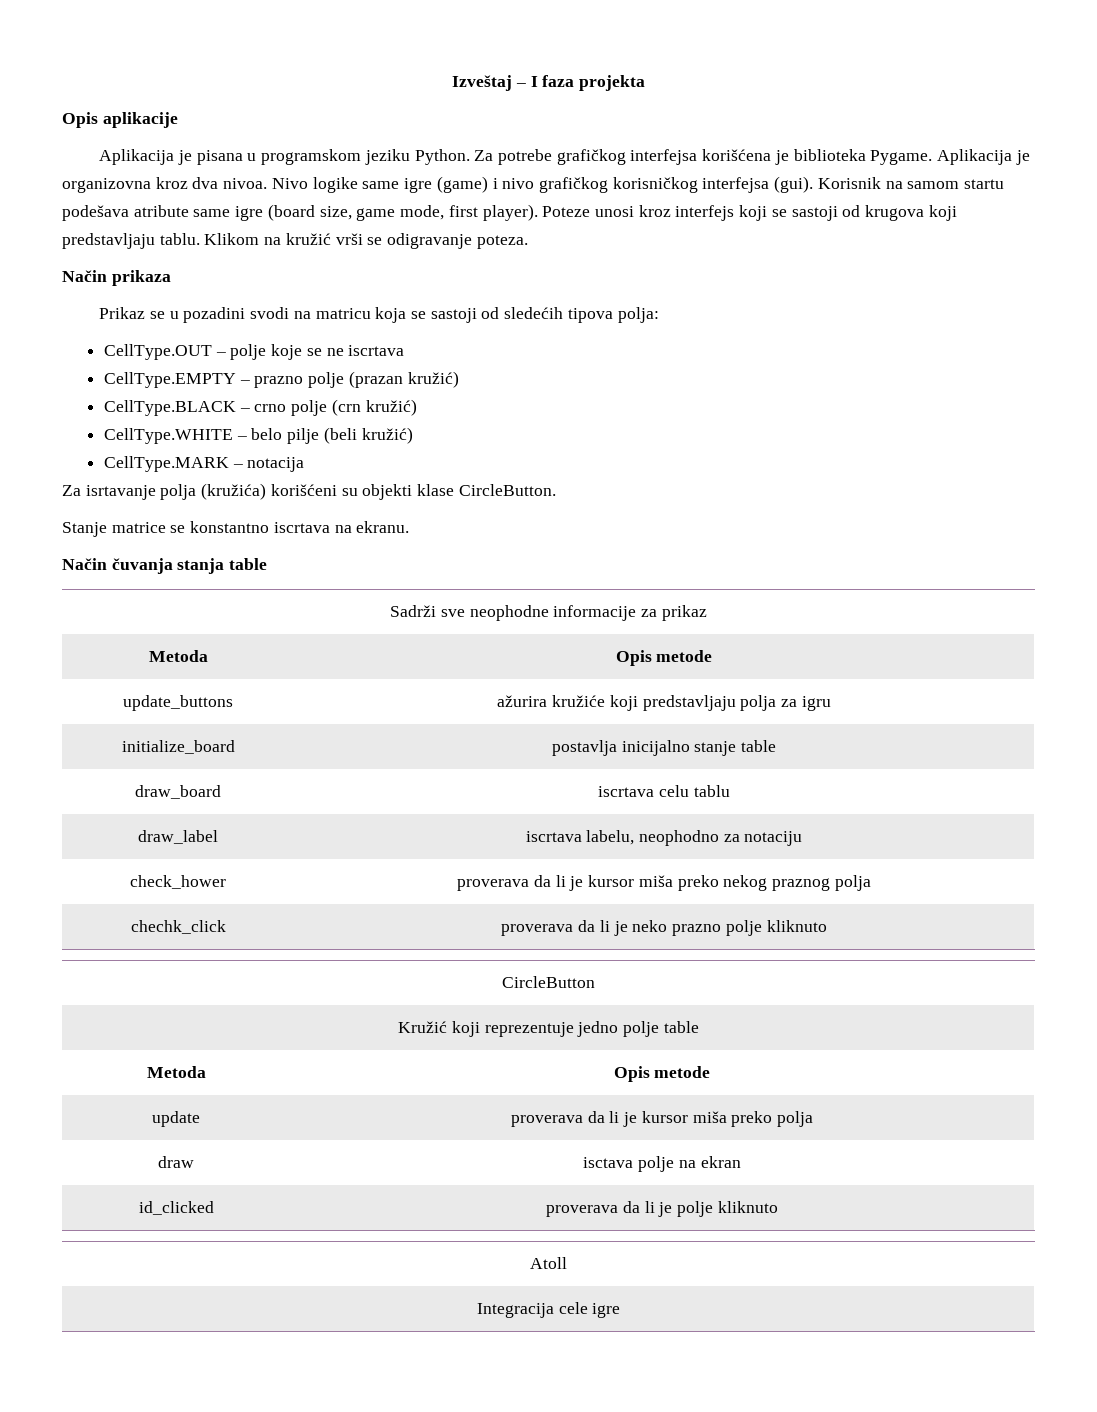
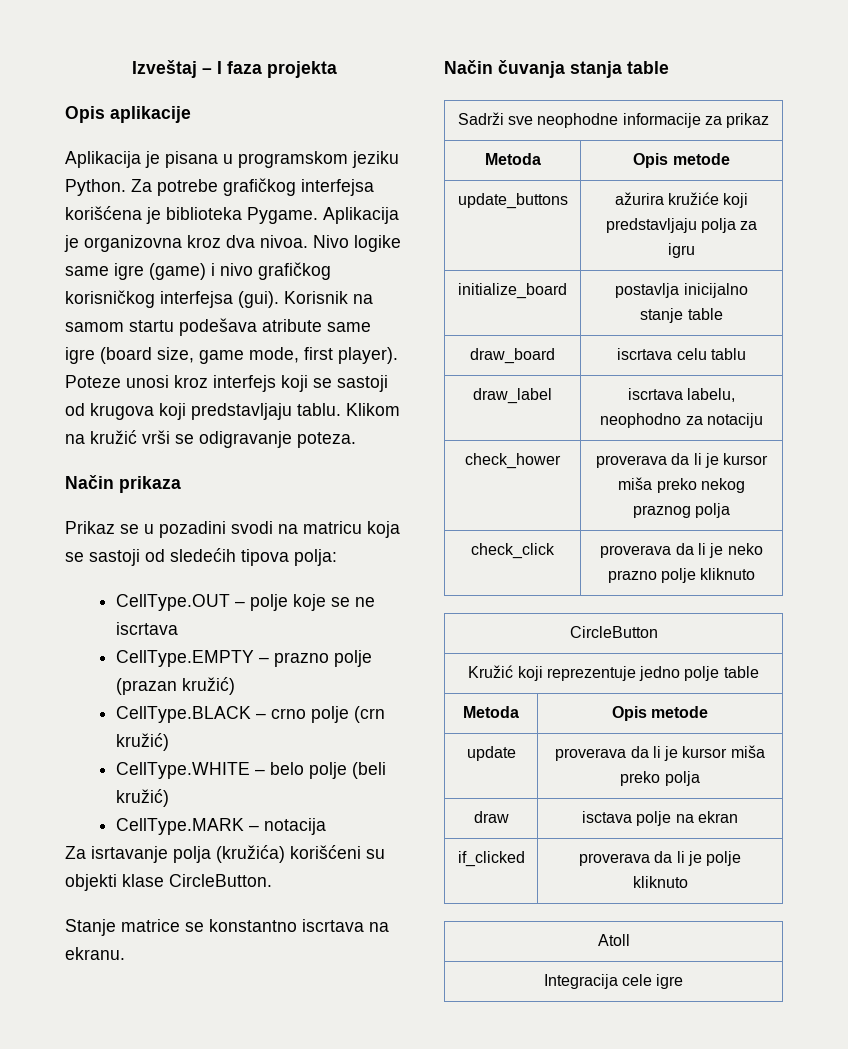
[287,428,320,444] pilje -> [308,762,347,779] polje
[130,920,226,934] chechk_click -> [471,543,555,559] check_click
[138,1201,214,1215] id_clicked -> [457,851,525,867] if_clicked

